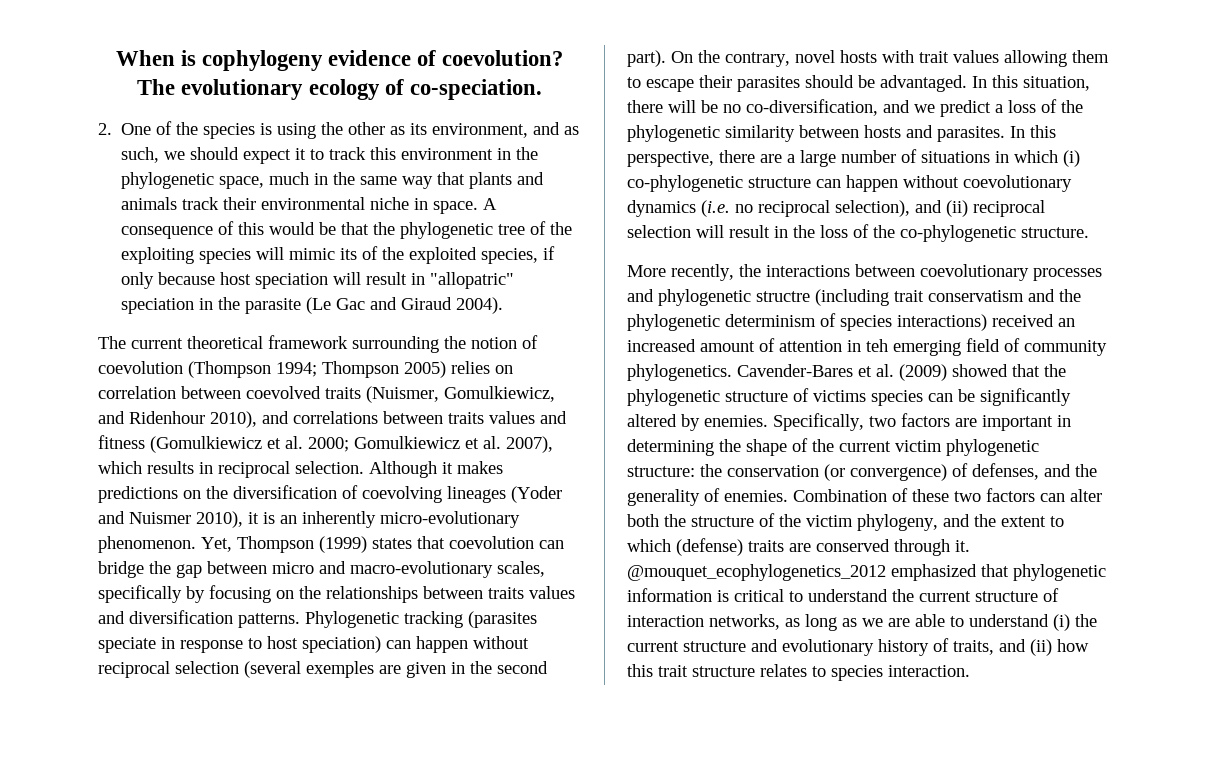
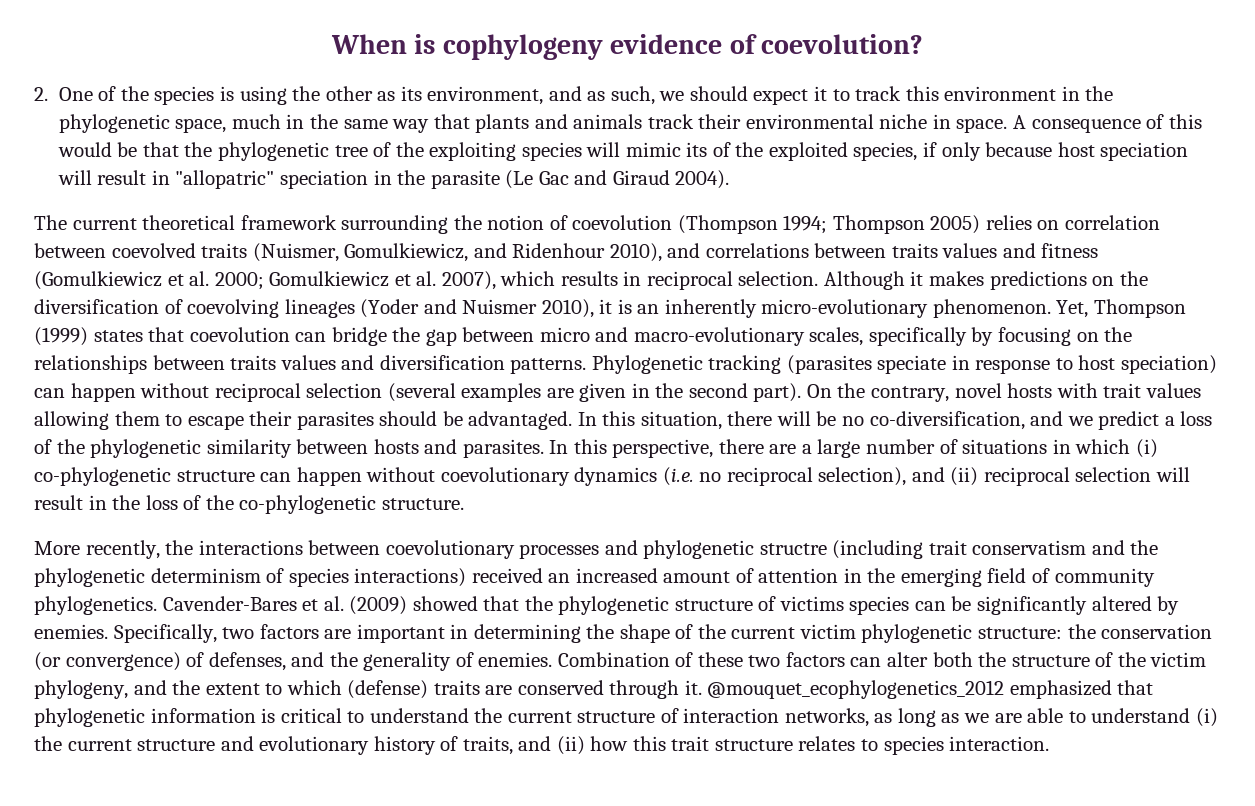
[137,79,542,100] The evolutionary ecology of co-speciation. -> (924, 44) none
[306,661,374,678] exemples -> [461,383,542,402] examples
[866,339,888,352] teh -> [867,568,896,583] the

